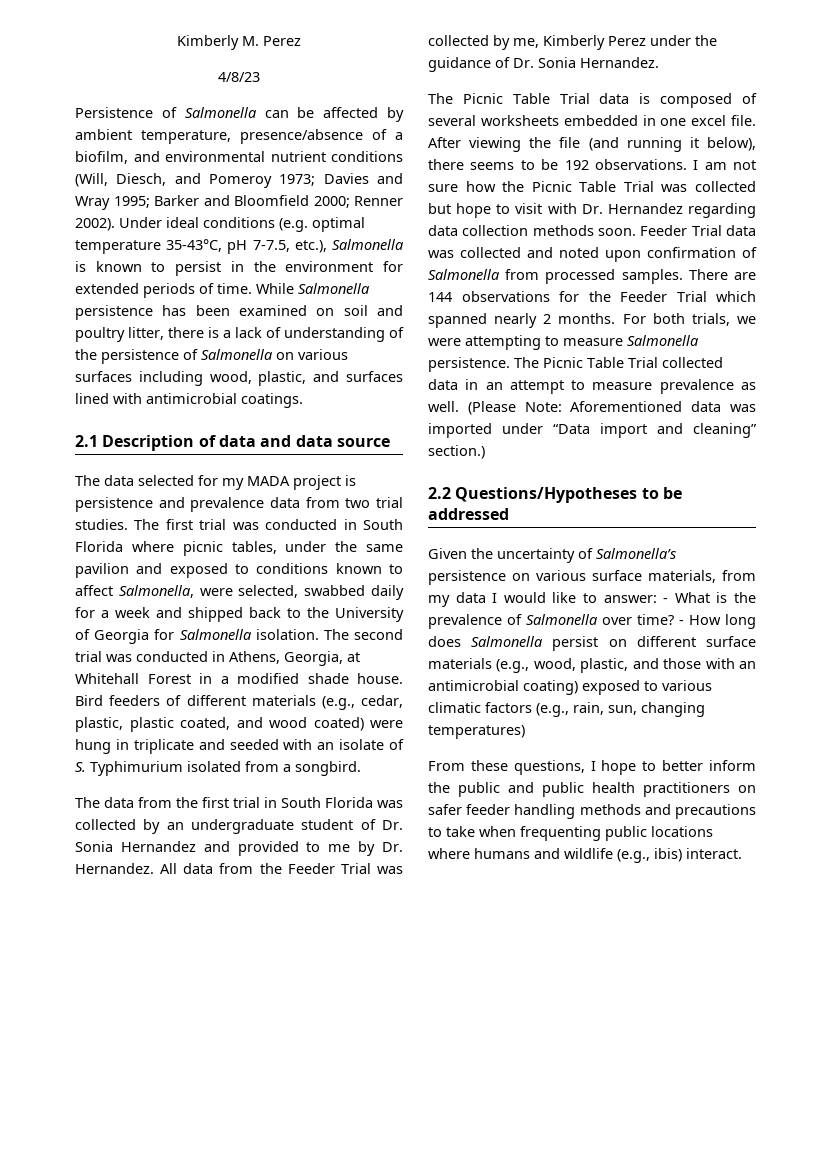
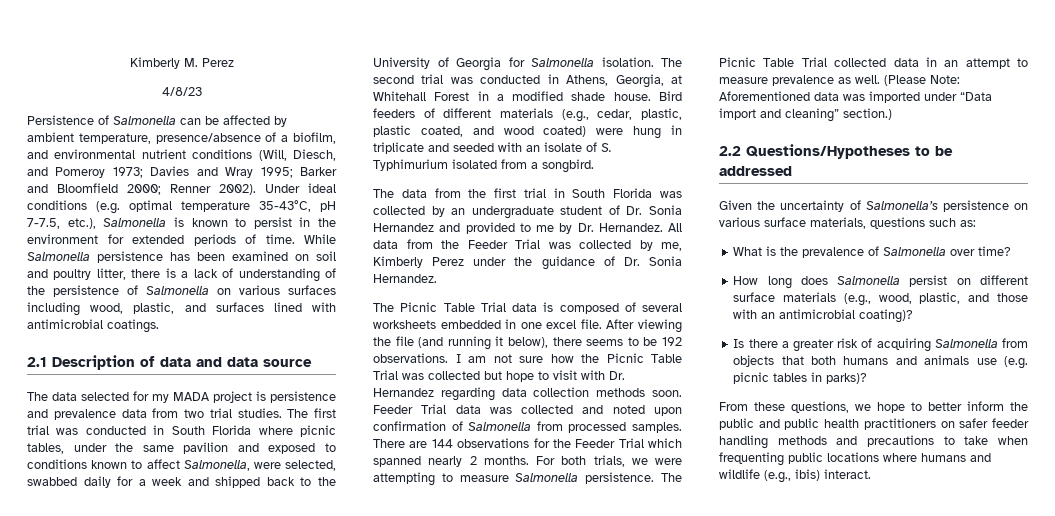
[722,570,756,581] [428,592,669,607] from my data I would like to answer: - -> [870,217,976,229] questions such as: //
[679,620,684,625] - -> (1012, 251) //
[523,680,712,695] [428,702,705,717] [428,725,525,739] coating) exposed to various climatic factors (e.g., rain, sun, changing temperatures) -> [859,309,914,323] [733,338,1028,352] [733,355,1028,369] [733,372,868,384] coating)? // Is there a greater risk of acquiring Salmonella from objects that both humans and animals use (e.g. picnic tables in parks)?
[590,761,596,771] I -> [855,404,871,411] we

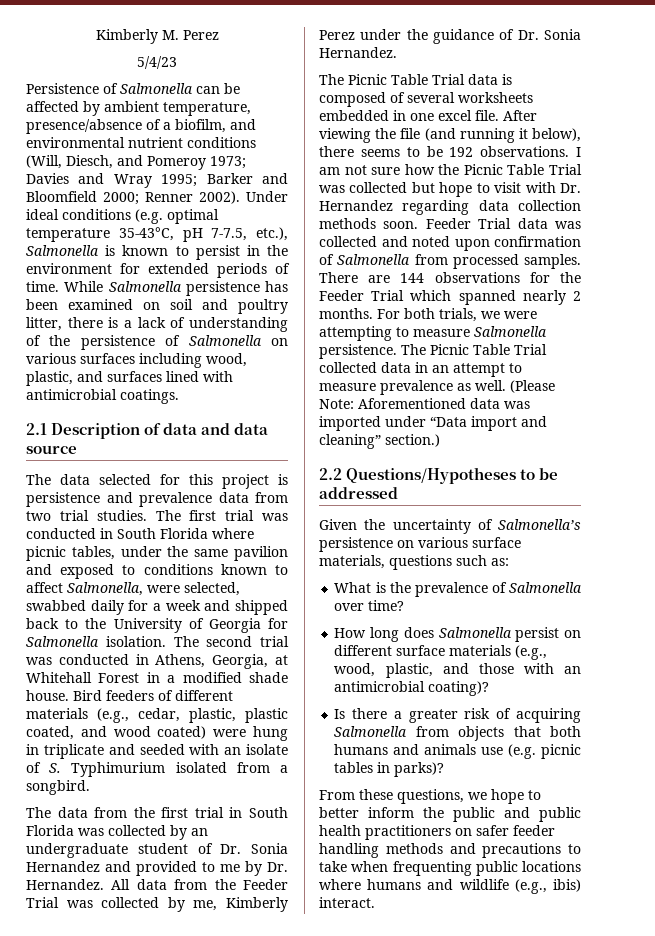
[161,87,202,96] 4/8/23 -> [137,56,177,69] 5/4/23
[152,392,210,403] my MADA -> [189,474,213,485] this

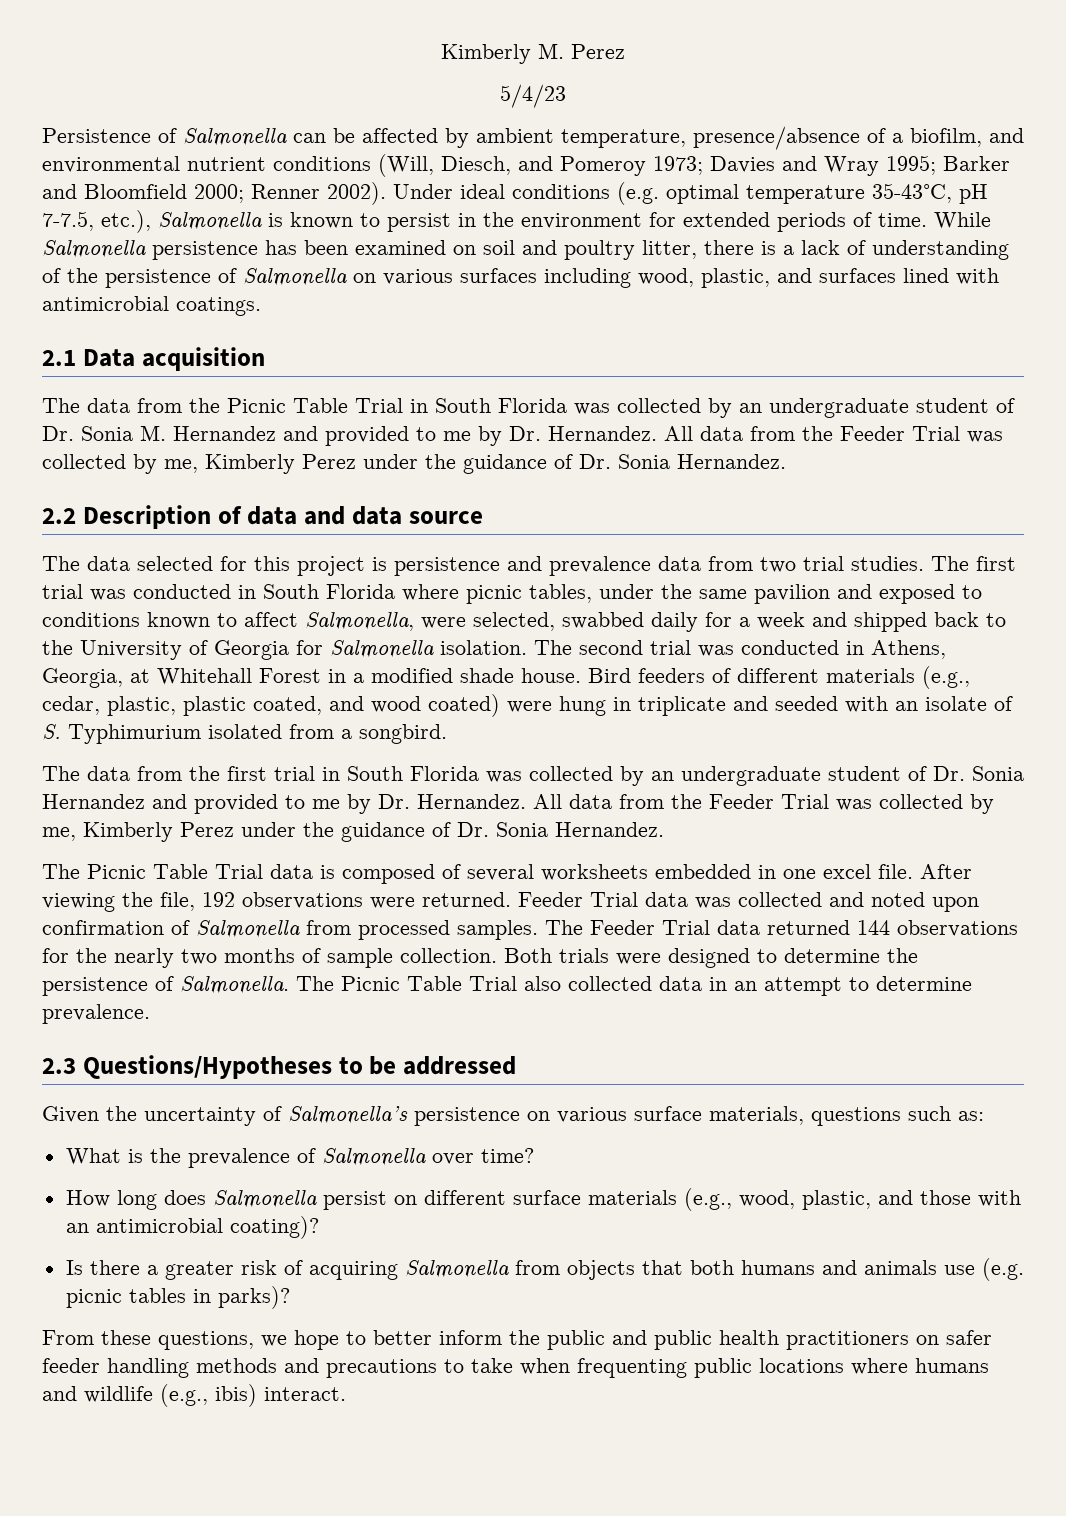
(47, 429) none -> [82,347,265,371] [42,398,1015,418] [42,425,1003,446] [42,454,786,474] [42,508,76,524] Data acquisition // The data from the Picnic Table Trial in South Florida was collected by an undergraduate student of Dr. Sonia M. Hernandez and provided to me by Dr. Hernandez. All data from the Feeder Trial was collected by me, Kimberly Perez under the guidance of Dr. Sonia Hernandez. // 2.2
[400,128,581,143] [319,146,581,157] [319,164,582,175] [319,182,581,197] [319,200,581,215] [319,218,419,229] file (and running it below), there seems to be 192 observations. I am not sure how the Picnic Table Trial was collected but hope to visit with Dr. Hernandez regarding data collection methods soon. -> [160,892,511,911] file, 192 observations were returned.
[319,272,581,283] [319,290,581,305] [319,308,537,322] [319,326,547,341] [319,344,547,359] There are 144 observations for the Feeder Trial which spanned nearly 2 months. For both trials, we were attempting to measure Salmonella persistence. The Picnic Table Trial -> [545,920,1018,937] [42,948,918,968] [42,976,561,996] The Feeder Trial data returned 144 observations for the nearly two months of sample collection. Both trials were designed to determine the persistence of Salmonella. The Picnic Table Trial also
[319,380,555,395] [319,398,530,409] [319,416,547,431] [319,434,440,449] [319,468,342,480] measure prevalence as well. (Please Note: Aforementioned data was imported under “Data import and cleaning” section.) // 2.2 -> [876,976,972,991] [42,1004,150,1024] [42,1058,76,1074] determine prevalence. // 2.3

